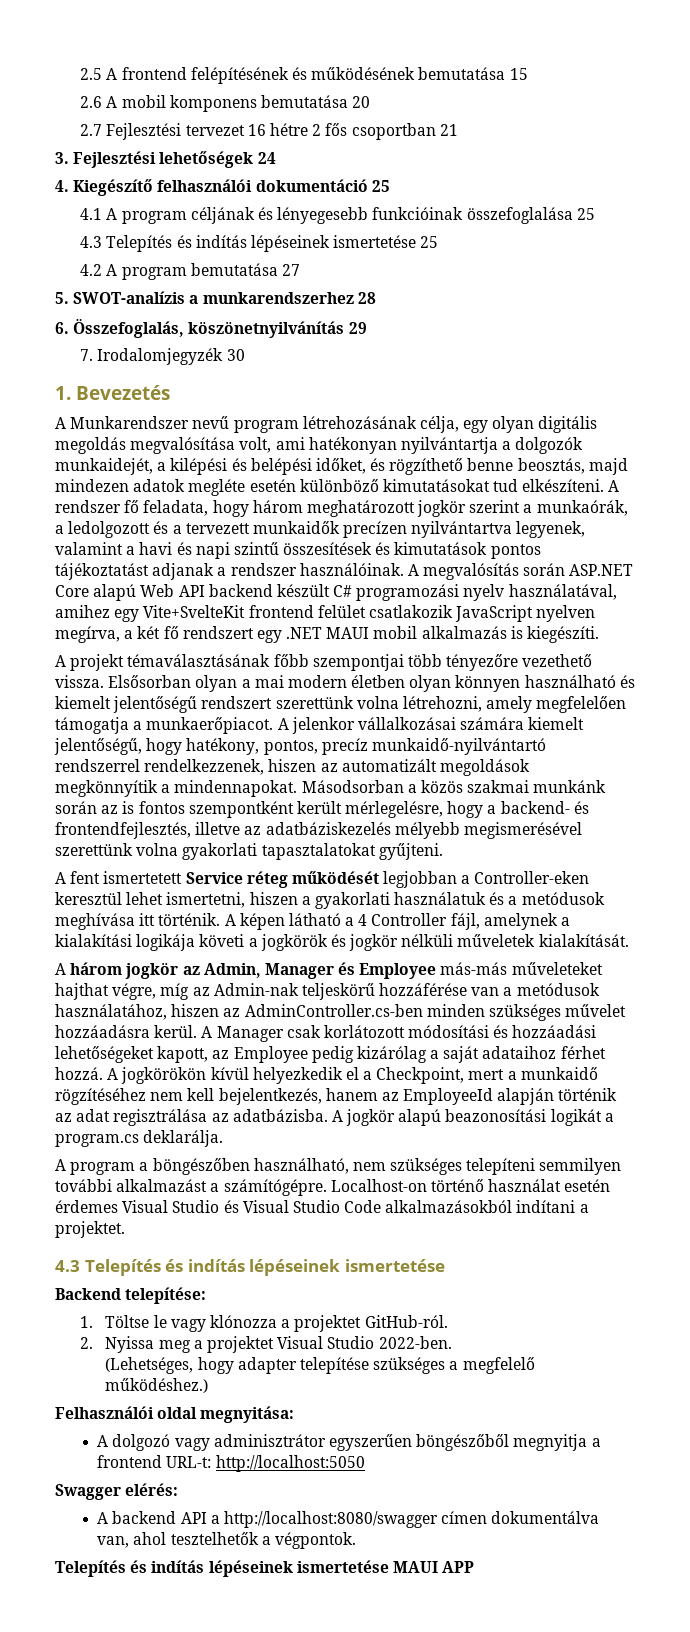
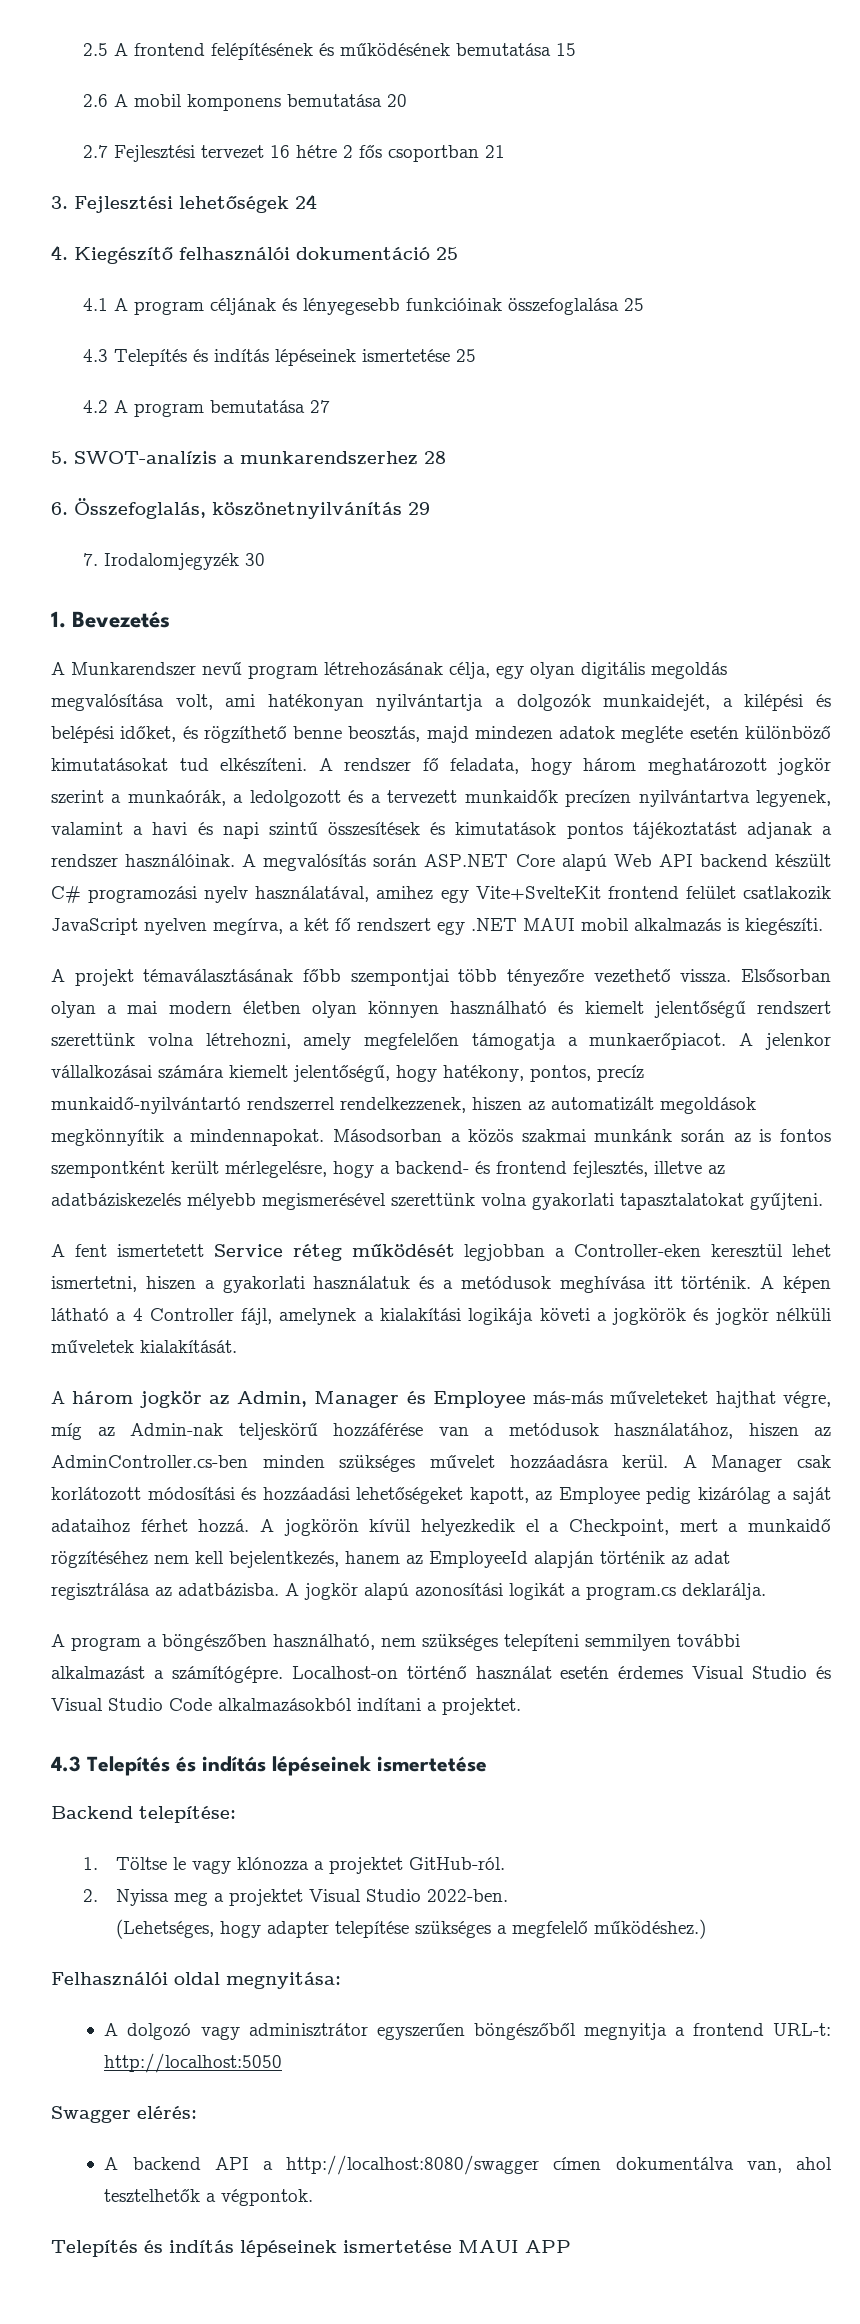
[55,822,191,839] frontendfejlesztés, -> [496,1161,648,1178] frontend fejlesztés,
[121,1067,207,1084] jogkörökön -> [283,1519,359,1536] jogkörön
[445,1109,547,1122] beazonosítási -> [415,1583,503,1596] azonosítási

